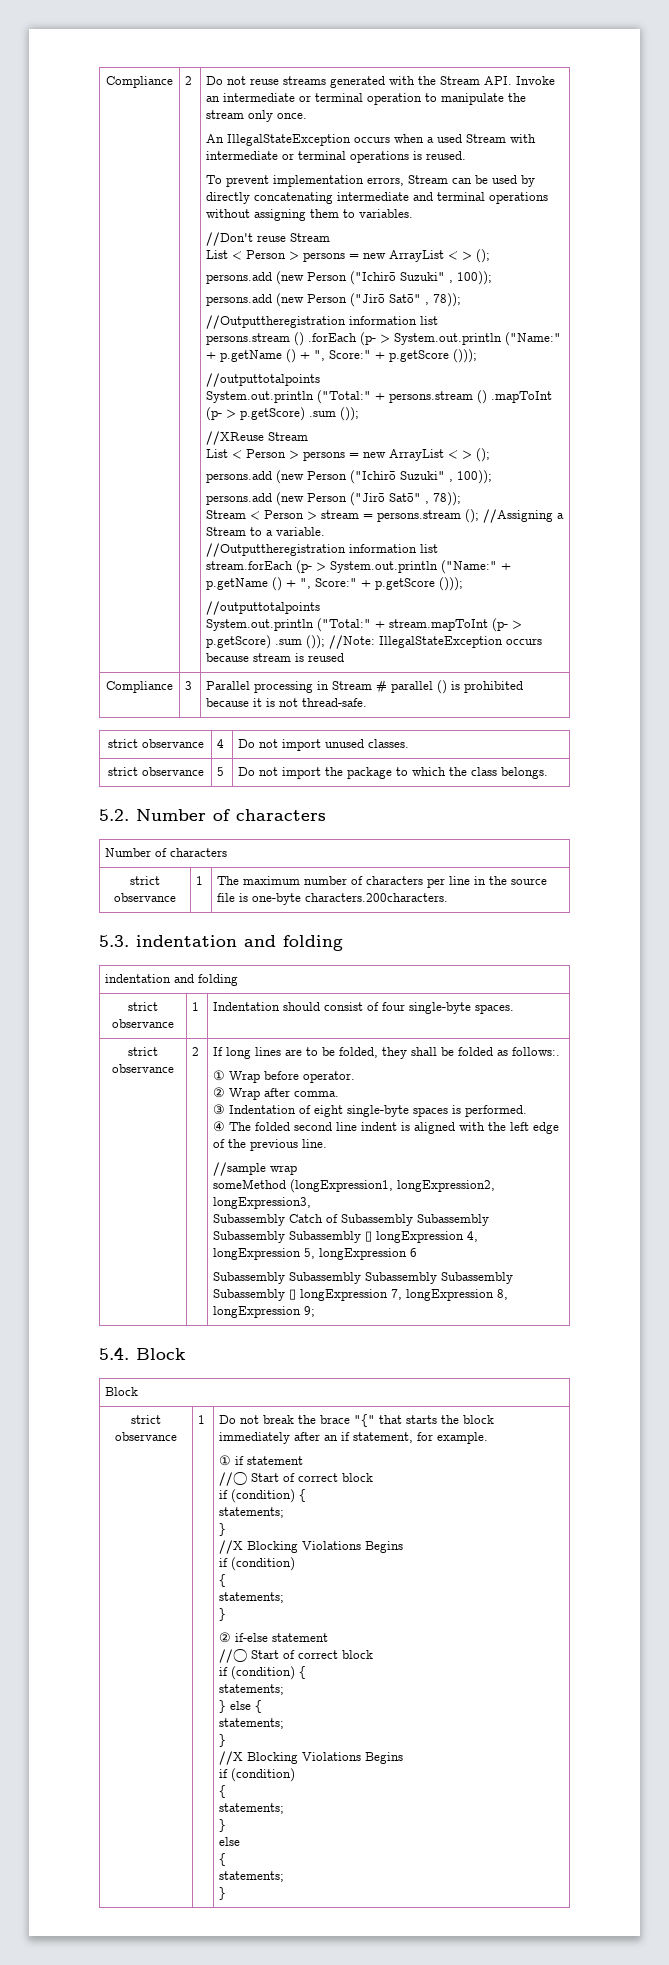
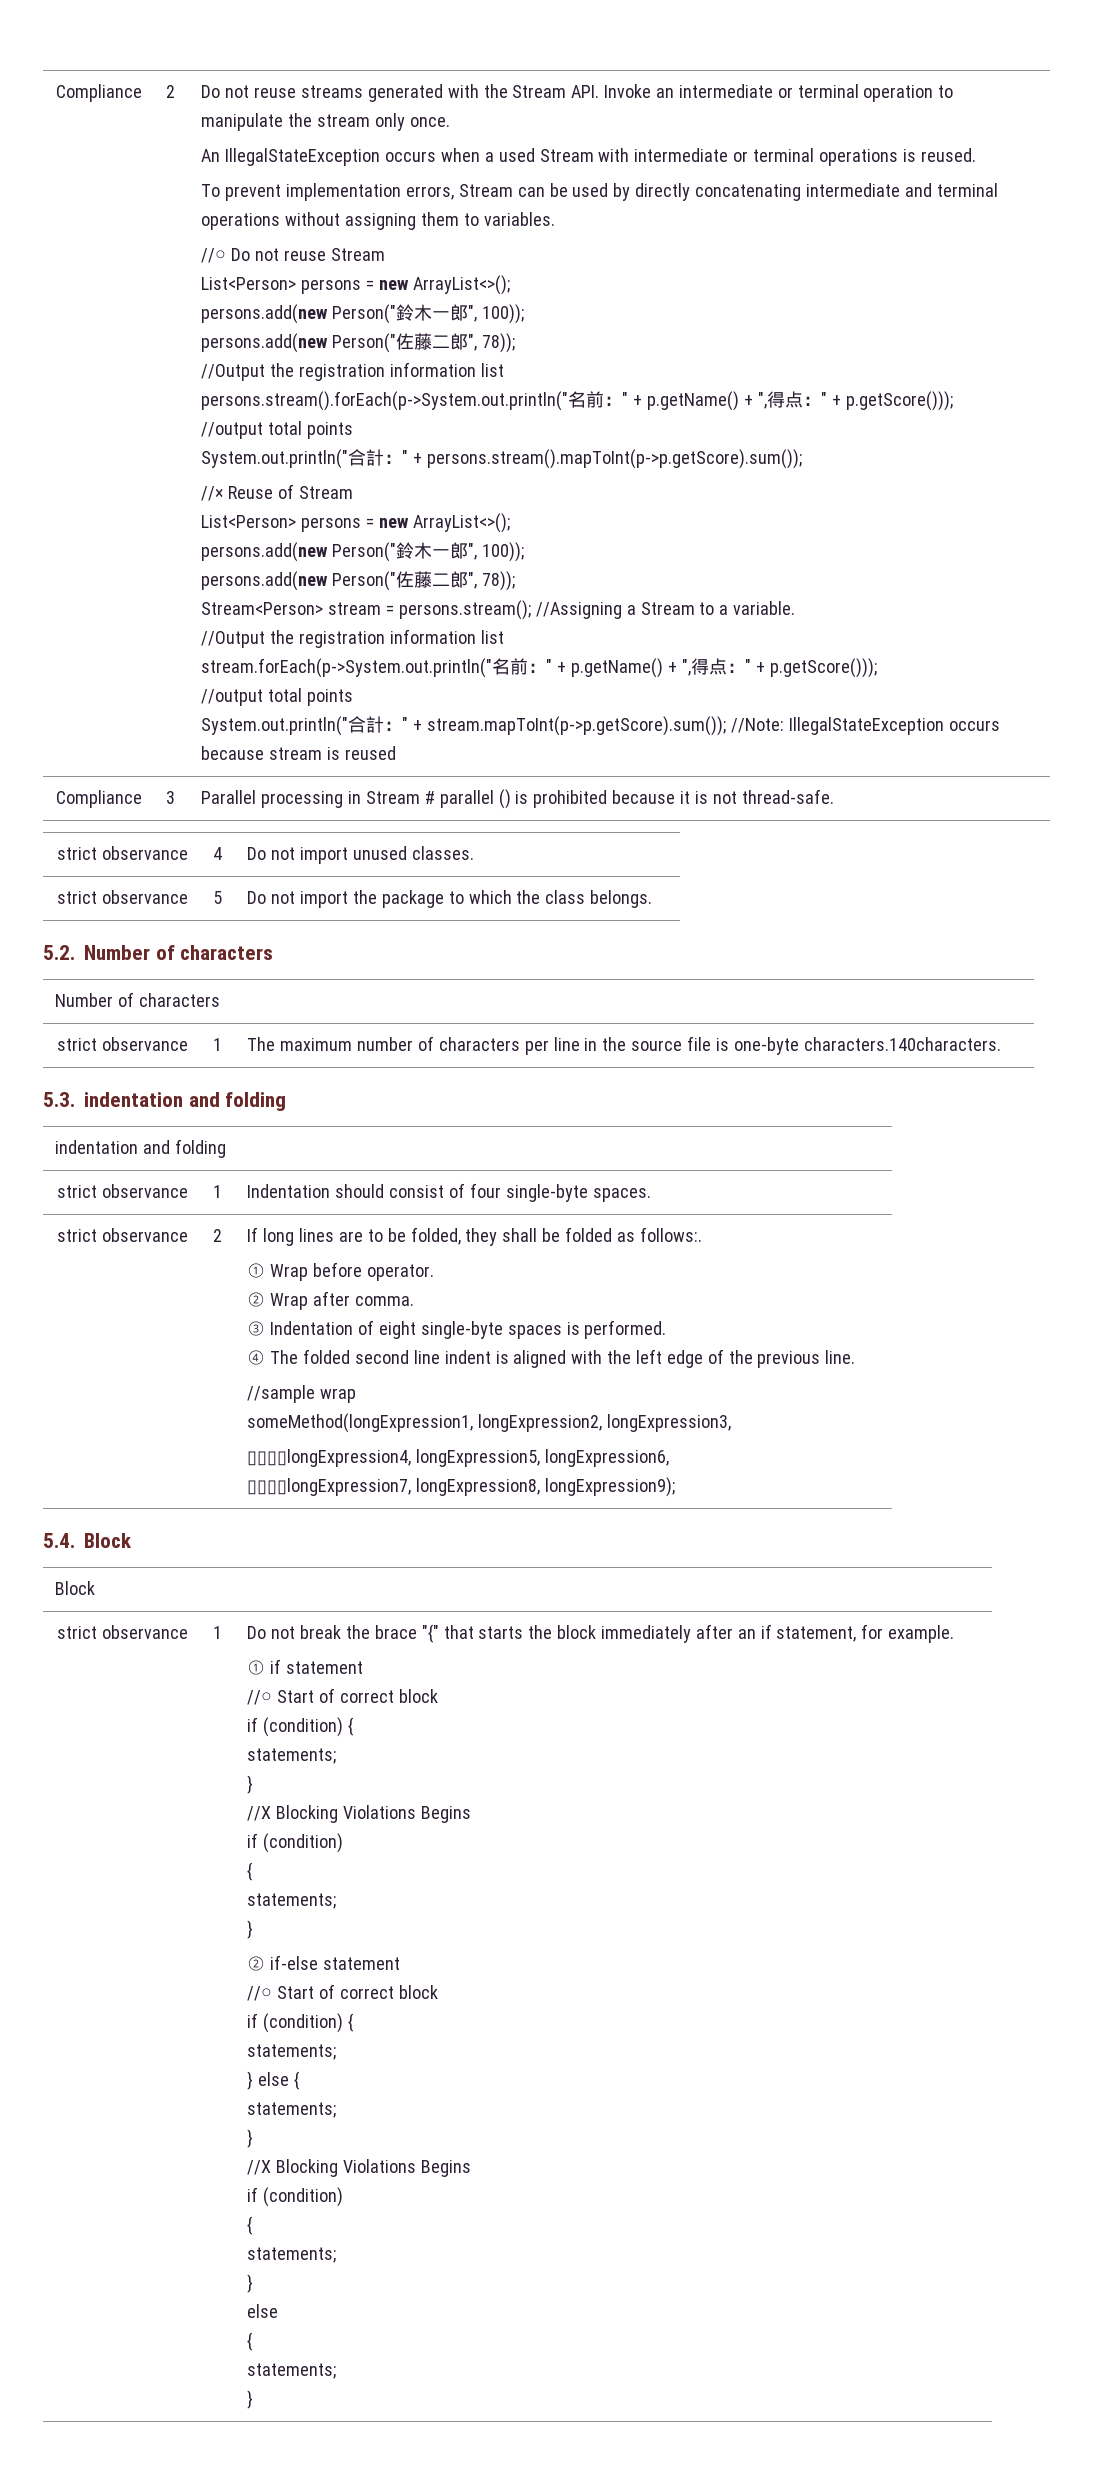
[206,232,254,246] //Don't -> [201,248,280,263] //○ Do not
[206,249,491,263] [206,271,493,285] [206,293,462,307] [206,315,439,329] [206,332,562,346] [206,349,478,363] [206,373,321,387] [206,390,553,404] [206,407,360,421] [206,431,309,445] [206,448,491,462] [206,470,493,484] [206,492,462,506] [206,509,480,523] List < Person > persons = new ArrayList < > (); // persons.add (new Person ("Ichirō Suzuki" , 100)); // persons.add (new Person ("Jirō Satō" , 78)); // //Outputtheregistration information list // persons.stream () .forEach (p- > System.out.println ("Name:" + p.getName () + ", Score:" + p.getScore ())); // //outputtotalpoints // System.out.println ("Total:" + persons.stream () .mapToInt (p- > p.getScore) .sum ()); // //XReuse Stream // List < Person > persons = new ArrayList < > (); // persons.add (new Person ("Ichirō Suzuki" , 100)); // persons.add (new Person ("Jirō Satō" , 78)); // Stream < Person > stream = persons.stream (); -> [201,275,510,295] [201,304,525,324] [201,333,516,353] [201,362,504,381] [201,391,953,411] [201,421,354,439] [201,449,803,469] [201,484,353,501] [201,513,510,533] [201,542,525,562] [201,571,516,591] [201,600,531,620] List<Person> persons = new ArrayList<>(); // persons.add(new Person("鈴木一郎", 100)); // persons.add(new Person("佐藤二郎", 78)); // //Output the registration information list // persons.stream().forEach(p->System.out.println("名前：" + p.getName() + ",得点：" + p.getScore())); // //output total points // System.out.println("合計：" + persons.stream().mapToInt(p->p.getScore).sum()); // //× Reuse of Stream // List<Person> persons = new ArrayList<>(); // persons.add(new Person("鈴木一郎", 100)); // persons.add(new Person("佐藤二郎", 78)); // Stream<Person> stream = persons.stream();
[206,543,439,557] [206,560,512,574] [206,577,464,591] [206,601,321,615] [206,618,523,632] [206,635,326,649] //Outputtheregistration information list // stream.forEach (p- > System.out.println ("Name:" + p.getName () + ", Score:" + p.getScore ())); // //outputtotalpoints // System.out.println ("Total:" + stream.mapToInt (p- > p.getScore) .sum ()); -> [201,629,504,648] [201,658,877,678] [201,688,354,706] [201,716,727,736] //Output the registration information list // stream.forEach(p->System.out.println("名前：" + p.getName() + ",得点：" + p.getScore())); // //output total points // System.out.println("合計：" + stream.mapToInt(p->p.getScore).sum());
[305,893,449,902] characters.200characters. -> [803,1037,1001,1051] characters.140characters.
[213,1179,394,1193] someMethod (longExpression1, -> [247,1413,474,1433] someMethod(longExpression1,
[213,1214,490,1226] [213,1231,479,1243] [213,1248,418,1260] [213,1272,514,1284] [213,1289,509,1301] [213,1306,316,1318] Subassembly Catch of Subassembly Subassembly Subassembly Subassembly ▯ longExpression 4, longExpression 5, longExpression 6 // Subassembly Subassembly Subassembly Subassembly Subassembly ▯ longExpression 7, longExpression 8, longExpression 9; -> [247,1449,670,1467] [247,1477,676,1497] ▯▯▯▯longExpression4, longExpression5, longExpression6, // ▯▯▯▯longExpression7, longExpression8, longExpression9);

